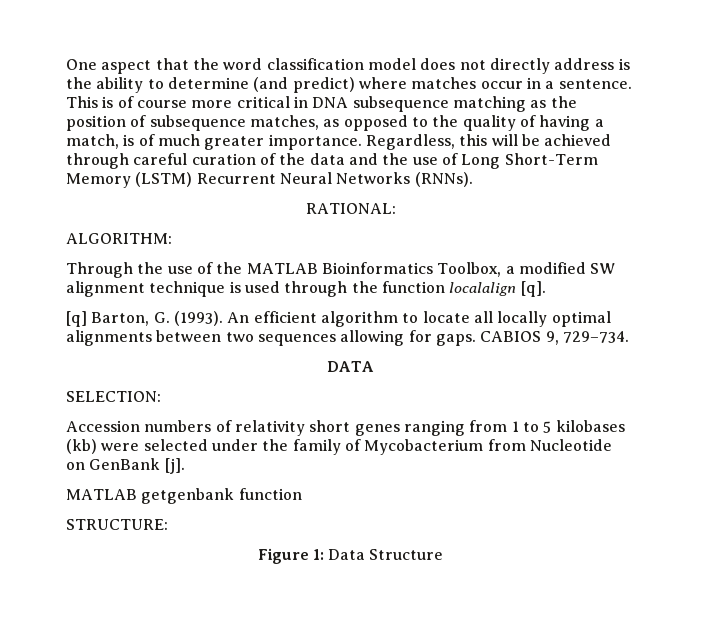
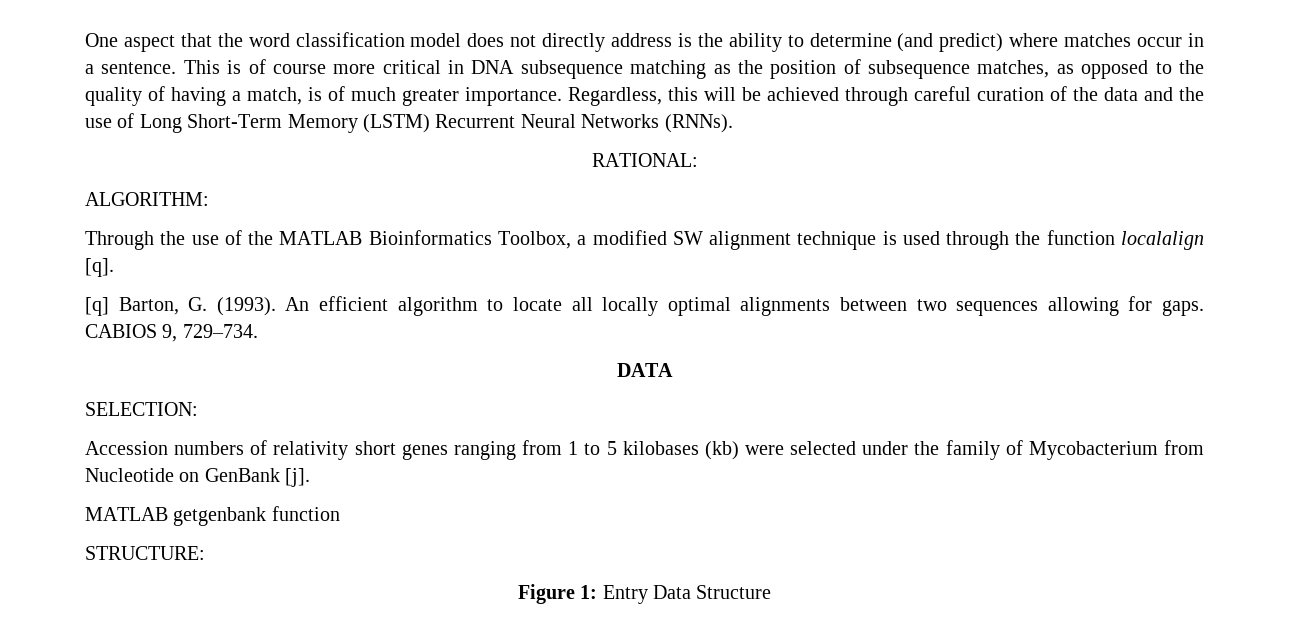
(324, 554) none -> [602,585,648,604] Entry

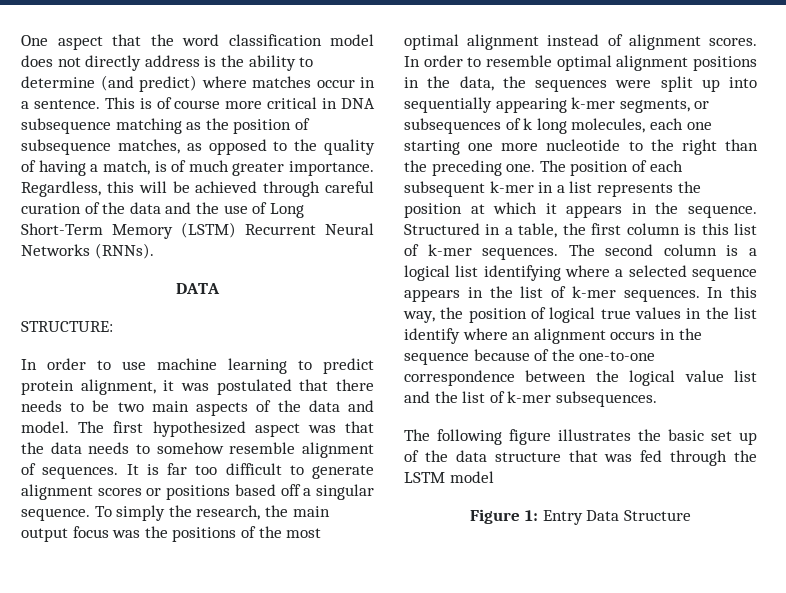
[591,153,698,167] [85,192,209,206] [85,230,1205,250] [85,258,114,277] [85,296,1204,316] [85,324,258,342] [617,363,673,377] [85,402,198,416] [85,440,1204,460] [85,468,311,487] [85,506,340,526] [85,546,205,560] RATIONAL: // ALGORITHM: // Through the use of the MATLAB Bioinformatics Toolbox, a modified SW alignment technique is used through the function localalign [q]. // [q] Barton, G. (1993). An efficient algorithm to locate all locally optimal alignments between two sequences allowing for gaps. CABIOS 9, 729–734. // DATA // SELECTION: // Accession numbers of relativity short genes ranging from 1 to 5 kilobases (kb) were selected under the family of Mycobacterium from Nucleotide on GenBank [j]. // MATLAB getgenbank function // STRUCTURE: -> [176,283,220,294] [21,321,113,332] [21,358,374,374] [21,379,374,395] [21,400,374,416] [21,421,374,437] [21,442,374,458] [21,463,374,479] [21,484,374,500] [21,505,330,521] [21,526,322,542] [404,34,757,50] [404,55,757,71] [404,76,757,92] [404,97,710,113] [404,118,712,134] [404,139,758,155] [404,160,683,176] [404,181,701,197] [404,202,757,218] [404,223,757,238] [404,244,757,260] [404,265,757,281] [404,286,757,302] [403,307,757,323] [404,328,702,344] [404,349,656,365] [404,370,757,386] [404,391,657,407] [404,429,757,445] [404,450,757,466] [404,471,494,483] DATA // STRUCTURE: // In order to use machine learning to predict protein alignment, it was postulated that there needs to be two main aspects of the data and model. The first hypothesized aspect was that the data needs to somehow resemble alignment of sequences. It is far too difficult to generate alignment scores or positions based off a singular sequence. To simply the research, the main output focus was the positions of the most optimal alignment instead of alignment scores. In order to resemble optimal alignment positions in the data, the sequences were split up into sequentially appearing k-mer segments, or subsequences of k long molecules, each one starting one more nucleotide to the right than the preceding one. The position of each subsequent k-mer in a list represents the position at which it appears in the sequence. Structured in a table, the first column is this list of k-mer sequences. The second column is a logical list identifying where a selected sequence appears in the list of k-mer sequences. In this way, the position of logical true values in the list identify where an alignment occurs in the sequence because of the one-to-one correspondence between the logical value list and the list of k-mer subsequences. // The following figure illustrates the basic set up of the data structure that was fed through the LSTM model

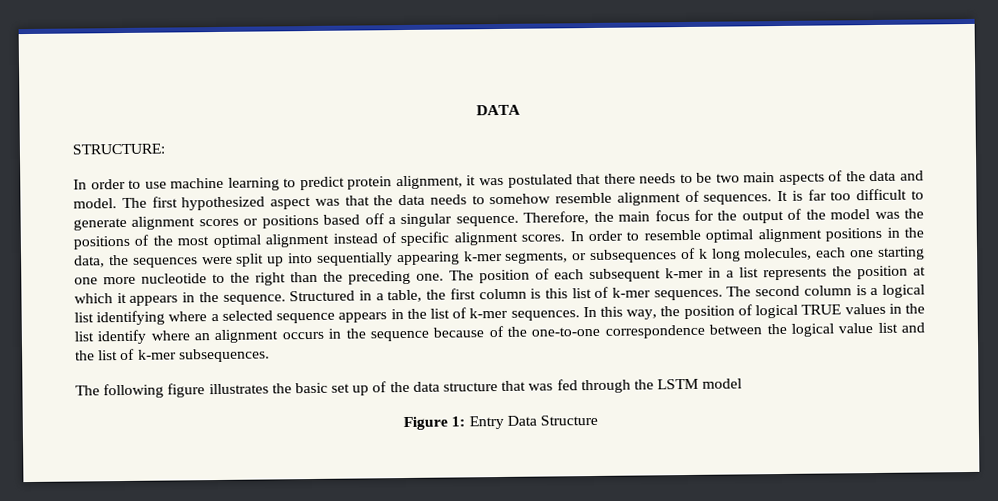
[21,34,374,50] [21,55,314,71] [21,75,375,92] [21,97,375,109] [21,118,310,134] [21,139,375,155] [21,160,374,176] [21,181,374,197] [21,202,304,218] [21,222,374,239] [21,243,154,259] One aspect that the word classification model does not directly address is the ability to determine (and predict) where matches occur in a sentence. This is of course more critical in DNA subsequence matching as the position of subsequence matches, as opposed to the quality of having a match, is of much greater importance. Regardless, this will be achieved through careful curation of the data and the use of Long Short-Term Memory (LSTM) Recurrent Neural Networks (RNNs). // -> (475, 110) none
[94,505,330,521] [21,526,109,542] To simply the research, the main output focus -> [523,208,871,225] Therefore, the main focus for the output of the model
(623, 40) none -> [400,231,450,247] specific
[600,309,631,319] true -> [801,304,842,315] TRUE

